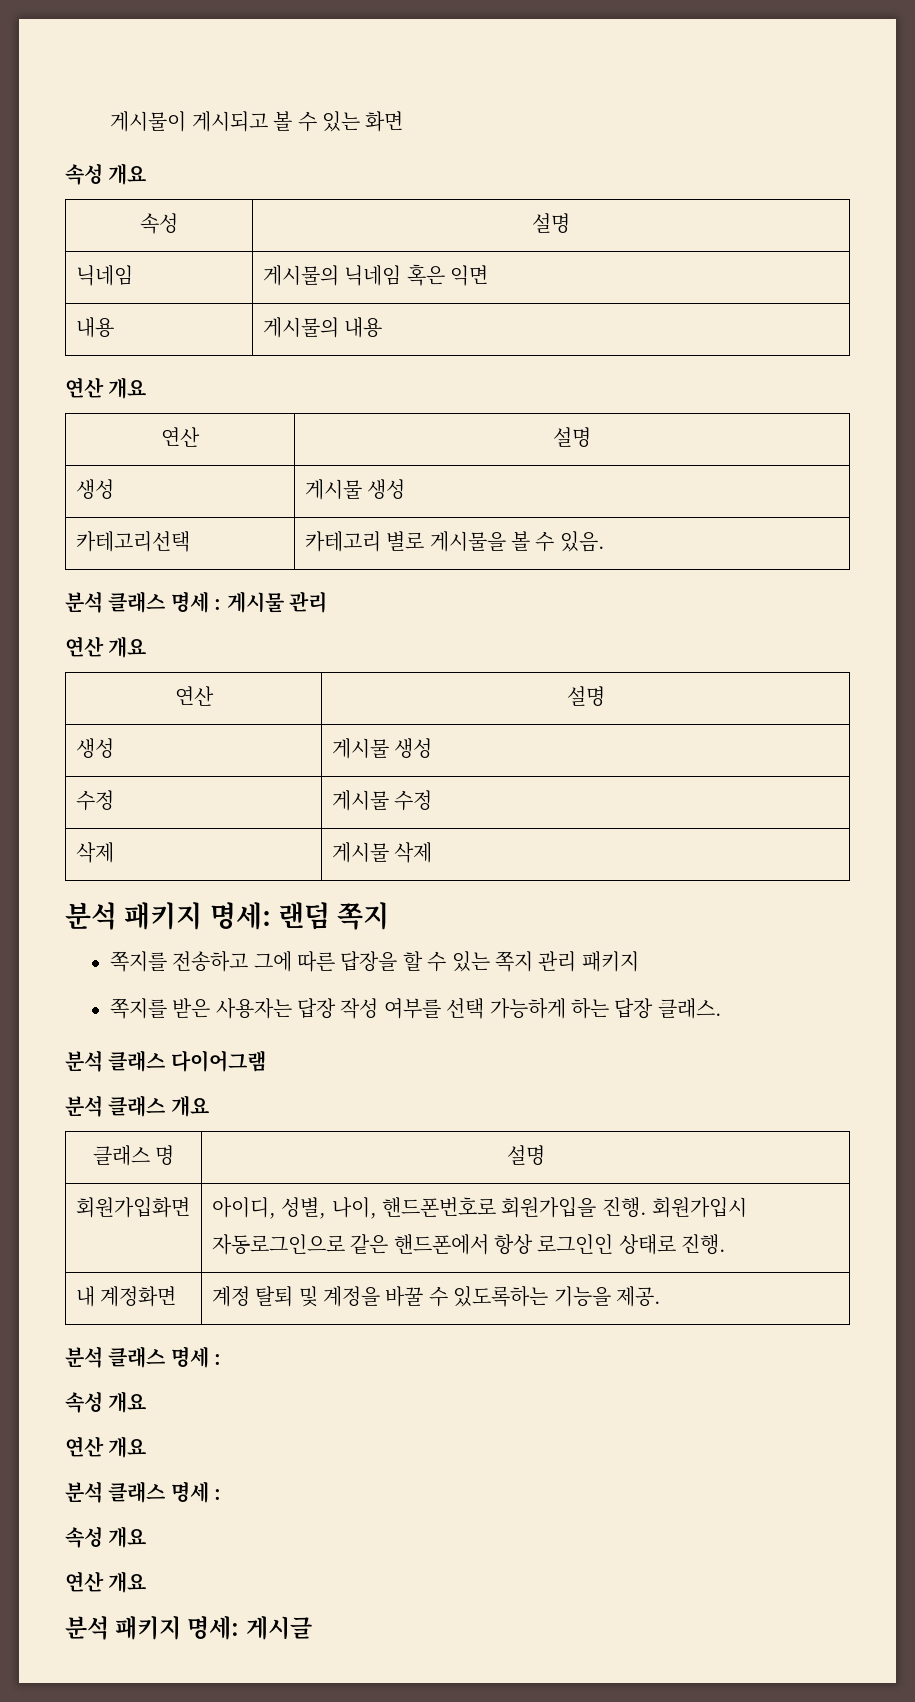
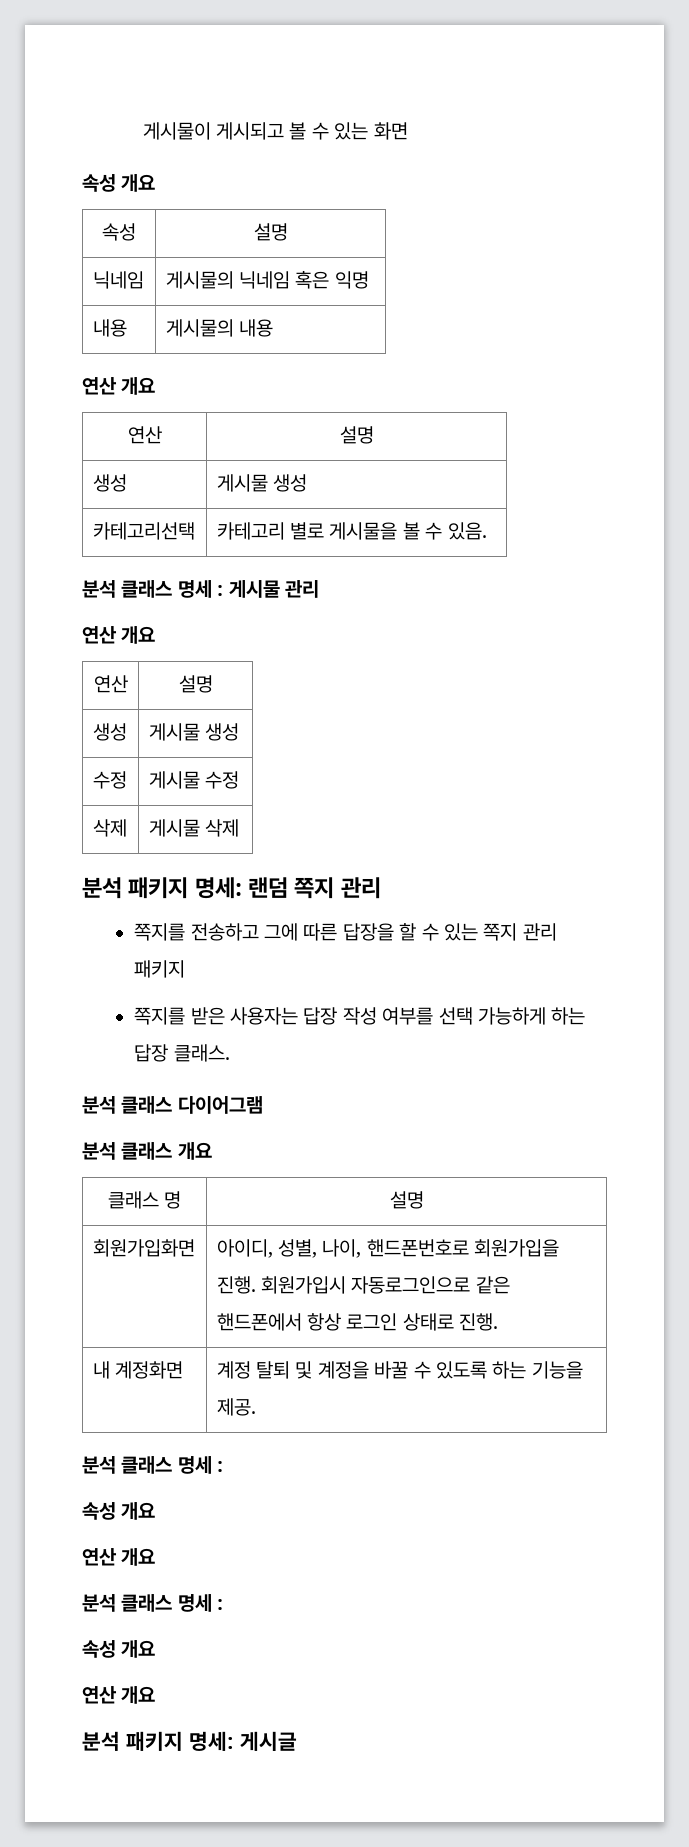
[449,265,488,286] 익면 -> [334,271,369,289] 익명
(390, 916) none -> [340,877,381,899] 관리
[537,1234,614,1254] 로그인인 -> [346,1313,398,1331] 로그인
[453,1286,549,1307] 있도록하는 -> [436,1361,527,1379] 있도록 하는

